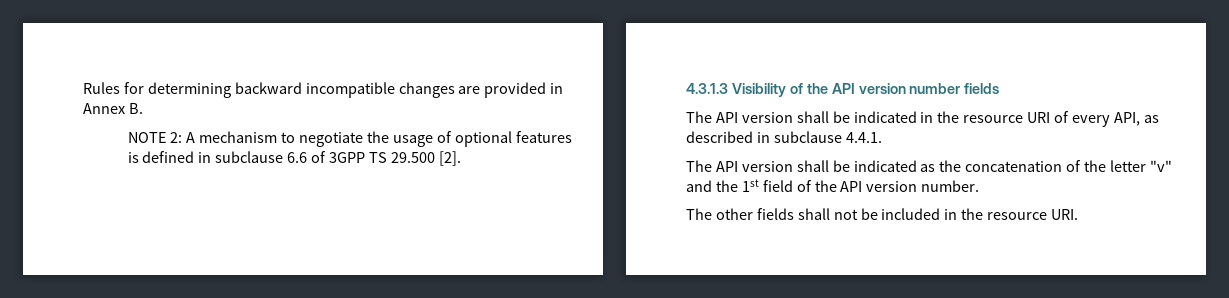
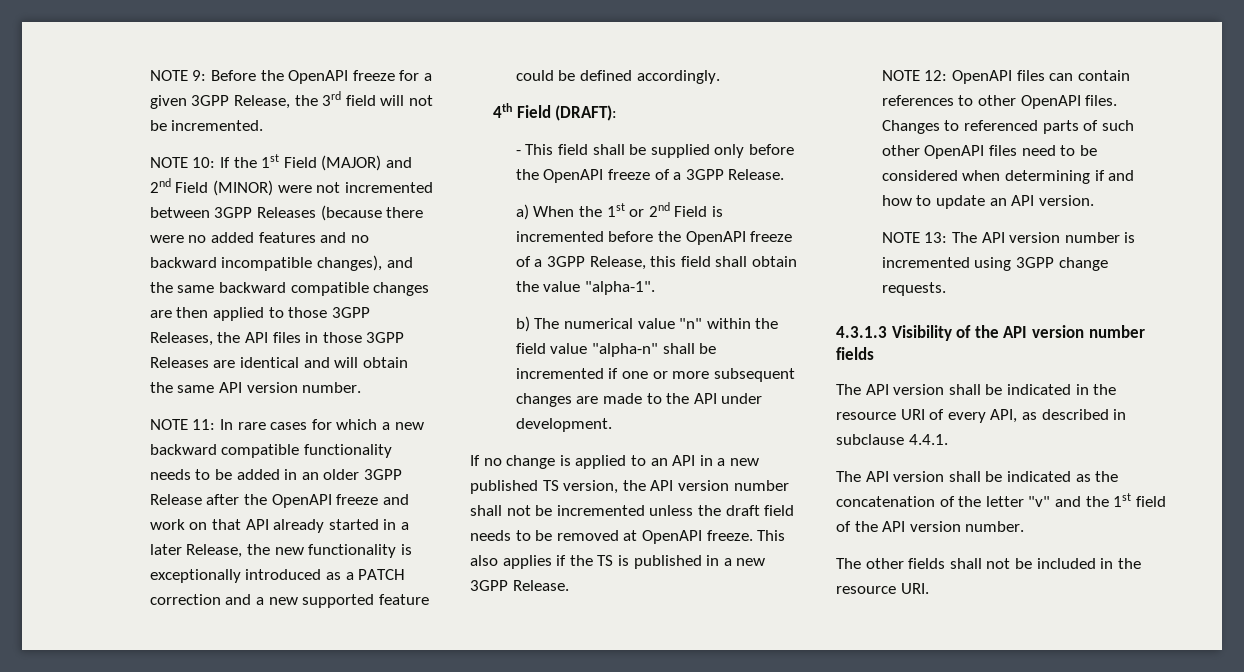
[83,82,564,98] [83,103,143,114] [127,131,572,147] [127,151,461,166] Rules for determining backward incompatible changes are provided in Annex B. // NOTE 2: A mechanism to negotiate the usage of optional features is defined in subclause 6.6 of 3GPP TS 29.500 [2]. -> [149,70,432,84] [149,91,433,109] [149,120,264,131] [149,154,412,171] [149,178,433,196] [149,205,424,221] [149,232,369,243] [149,255,413,271] [149,282,430,296] [149,307,370,321] [149,332,405,346] [149,357,408,368] [149,382,362,393] [149,419,424,430] [149,444,393,458] [149,469,402,480] [149,494,409,508] [149,519,409,533] [149,544,412,558] [149,569,406,583] [149,594,429,608] [515,70,720,84] [492,103,618,121] [515,144,794,158] [515,169,785,183] [515,202,723,220] [515,231,793,245] [515,256,797,270] [515,281,656,295] [515,316,779,332] [515,343,717,357] [515,368,795,382] [515,393,763,407] [515,418,612,432] [470,455,759,469] [470,480,789,494] [470,505,795,516] [470,530,786,544] [470,555,766,569] [470,580,569,591] [881,70,1130,84] [881,95,1118,109] [881,120,1134,134] [881,145,1097,159] [881,170,1135,184] [881,195,1094,209] [881,232,1136,243] [881,257,1108,271] [881,282,946,296] NOTE 9: Before the OpenAPI freeze for a given 3GPP Release, the 3rd field will not be incremented. // NOTE 10: If the 1st Field (MAJOR) and 2nd Field (MINOR) were not incremented between 3GPP Releases (because there were no added features and no backward incompatible changes), and the same backward compatible changes are then applied to those 3GPP Releases, the API files in those 3GPP Releases are identical and will obtain the same API version number. // NOTE 11: In rare cases for which a new backward compatible functionality needs to be added in an older 3GPP Release after the OpenAPI freeze and work on that API already started in a later Release, the new functionality is exceptionally introduced as a PATCH correction and a new supported feature could be defined accordingly. // 4th Field (DRAFT): // - This field shall be supplied only before the OpenAPI freeze of a 3GPP Release. // a) When the 1st or 2nd Field is incremented before the OpenAPI freeze of a 3GPP Release, this field shall obtain the value "alpha-1". // b) The numerical value "n" within the field value "alpha-n" shall be incremented if one or more subsequent changes are made to the API under development. // If no change is applied to an API in a new published TS version, the API version number shall not be incremented unless the draft field needs to be removed at OpenAPI freeze. This also applies if the TS is published in a new 3GPP Release. // NOTE 12: OpenAPI files can contain references to other OpenAPI files. Changes to referenced parts of such other OpenAPI files need to be considered when determining if and how to update an API version. // NOTE 13: The API version number is incremented using 3GPP change requests.

